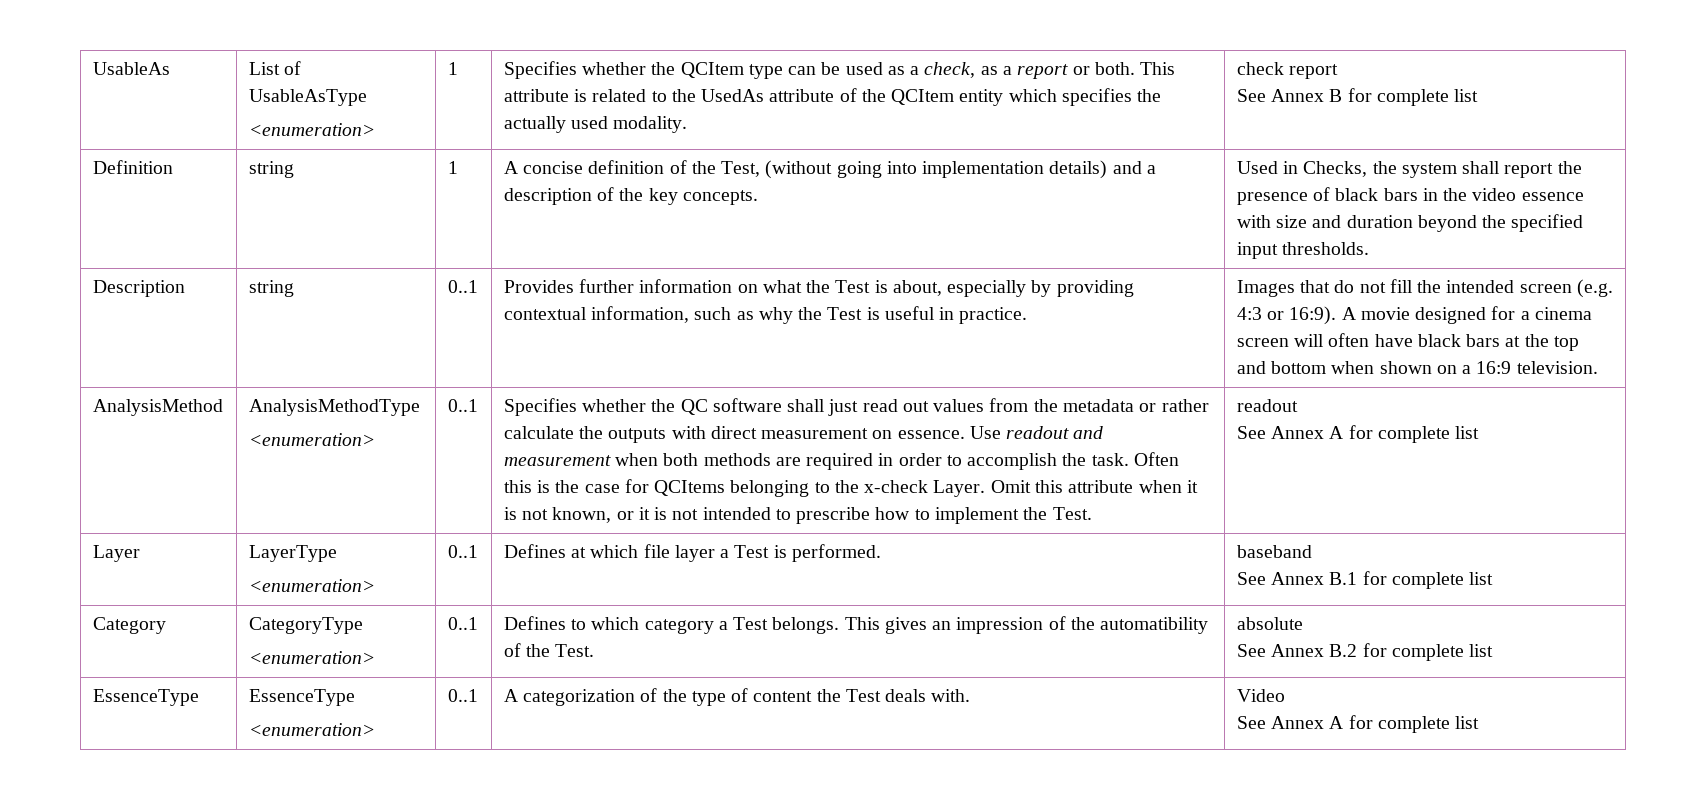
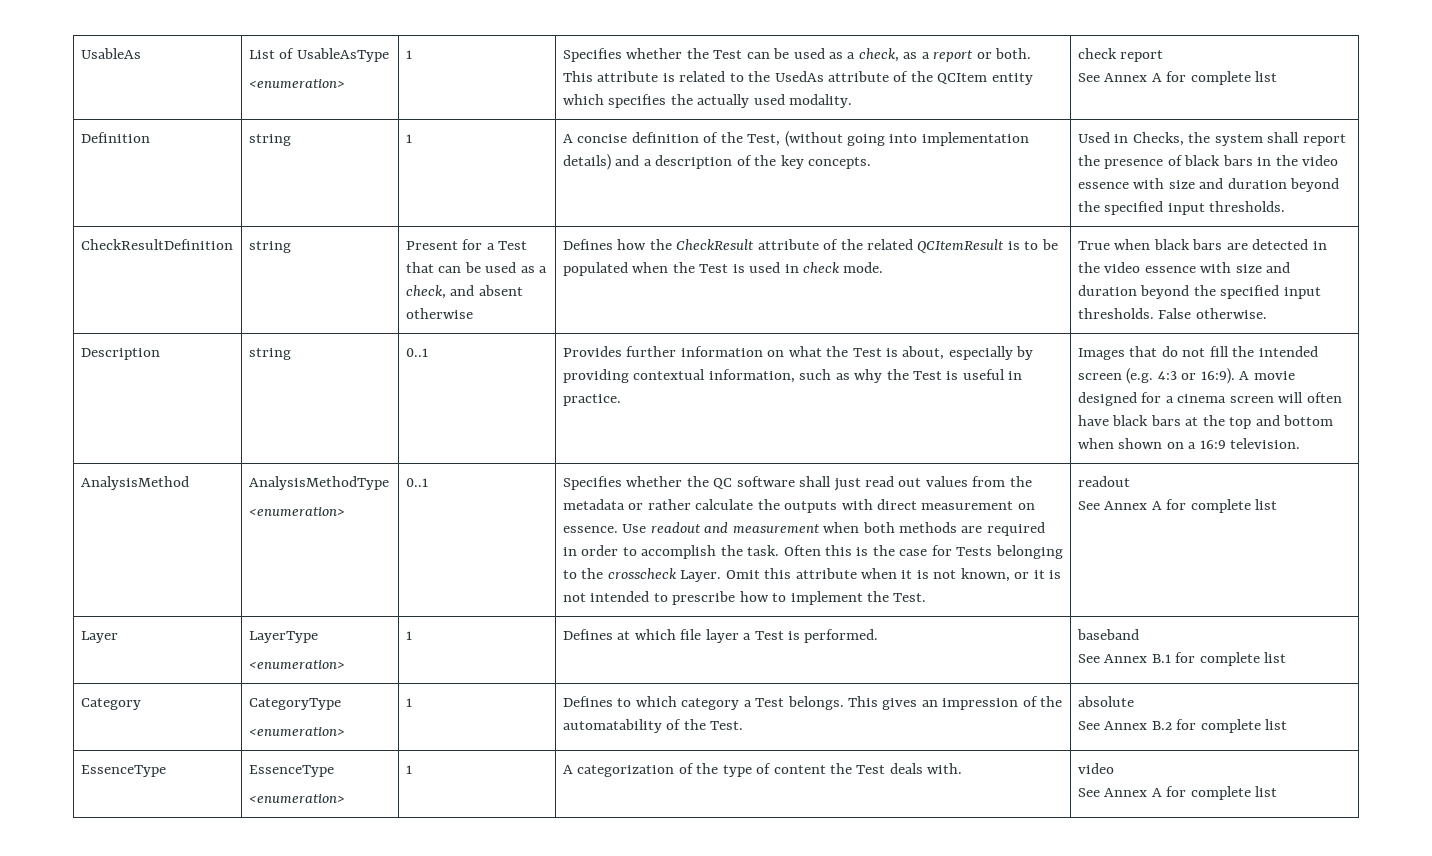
[680,62,783,79] QCItem type -> [713,50,743,59] Test
[1329,89,1343,102] B -> [1151,73,1162,82] A
(1370, 248) none -> [80,239,233,250] [248,241,291,253] [405,239,528,250] [405,262,548,273] [405,285,523,299] [405,308,473,319] [562,239,1058,253] [562,262,884,276] [1077,239,1327,250] [1077,262,1291,273] [1077,285,1321,299] [1077,308,1267,319] // CheckResultDefinition | string | Present for a Test that can be used as a check, and absent otherwise | Defines how the CheckResult attribute of the related QCItemResult is to be populated when the Test is used in check mode. | True when black bars are detected in the video essence with size and duration beyond the specified input thresholds. False otherwise.
[654,480,726,496] QCItems -> [956,547,993,556] Tests
[864,480,929,493] x-check -> [607,568,677,579] crosscheck
[447,545,478,558] 0..1 -> [405,631,412,640] 1
[447,617,478,630] 0..1 -> [405,698,412,707] 1
[1100,617,1209,634] automatibility -> [562,719,662,733] automatability
[447,689,478,702] 0..1 -> [405,765,412,774] 1
[1236,689,1285,702] Video -> [1077,763,1114,774] video

